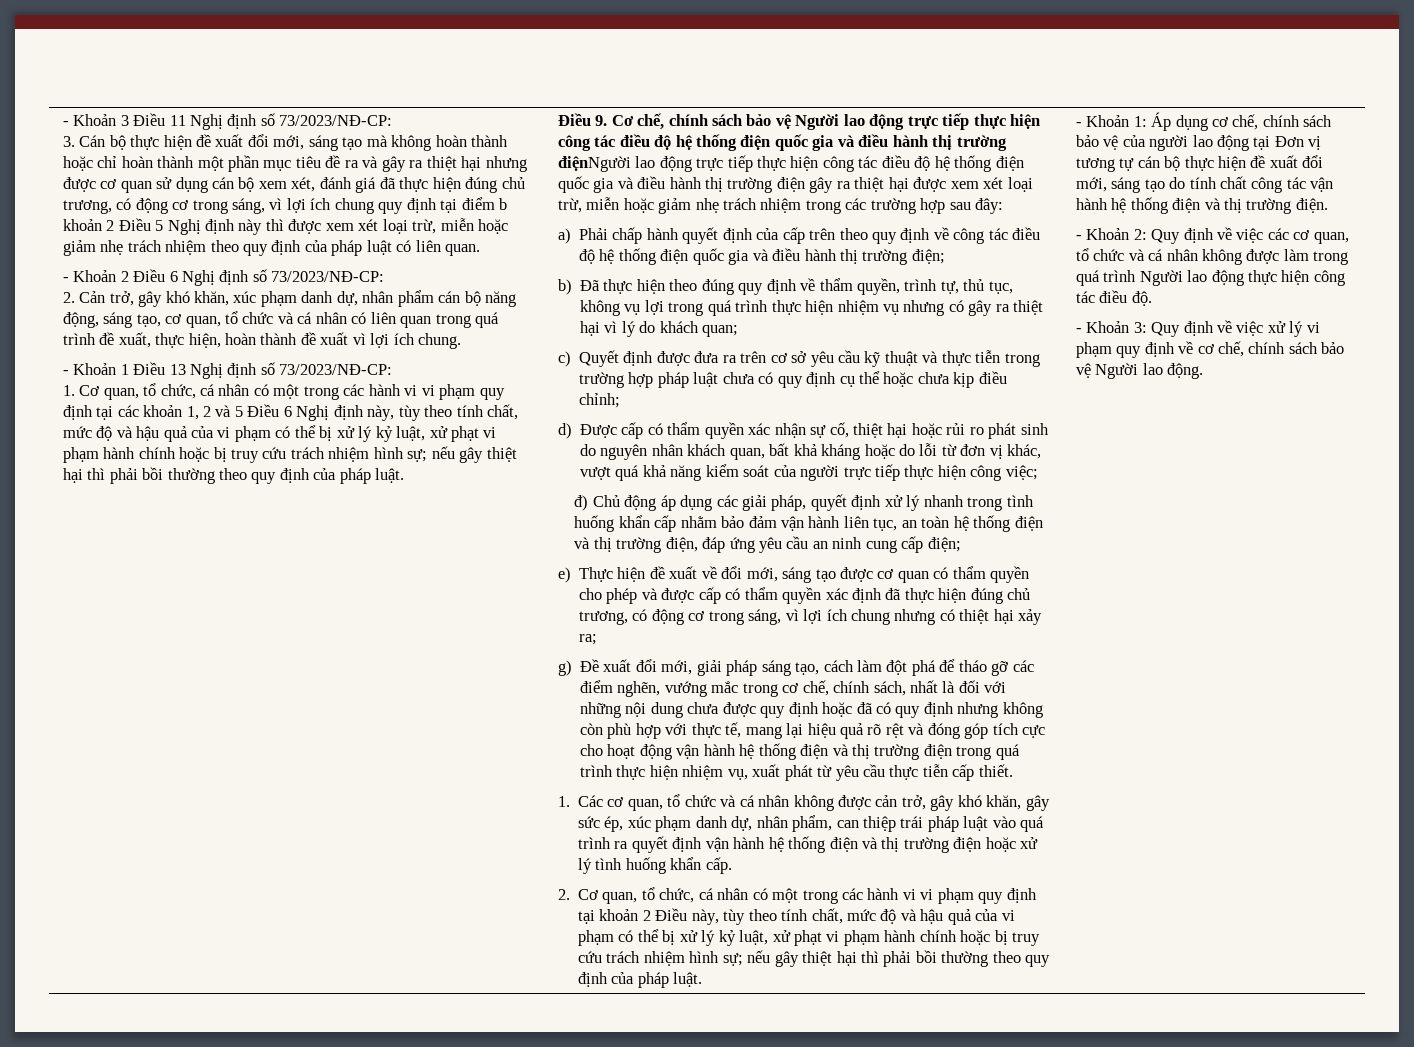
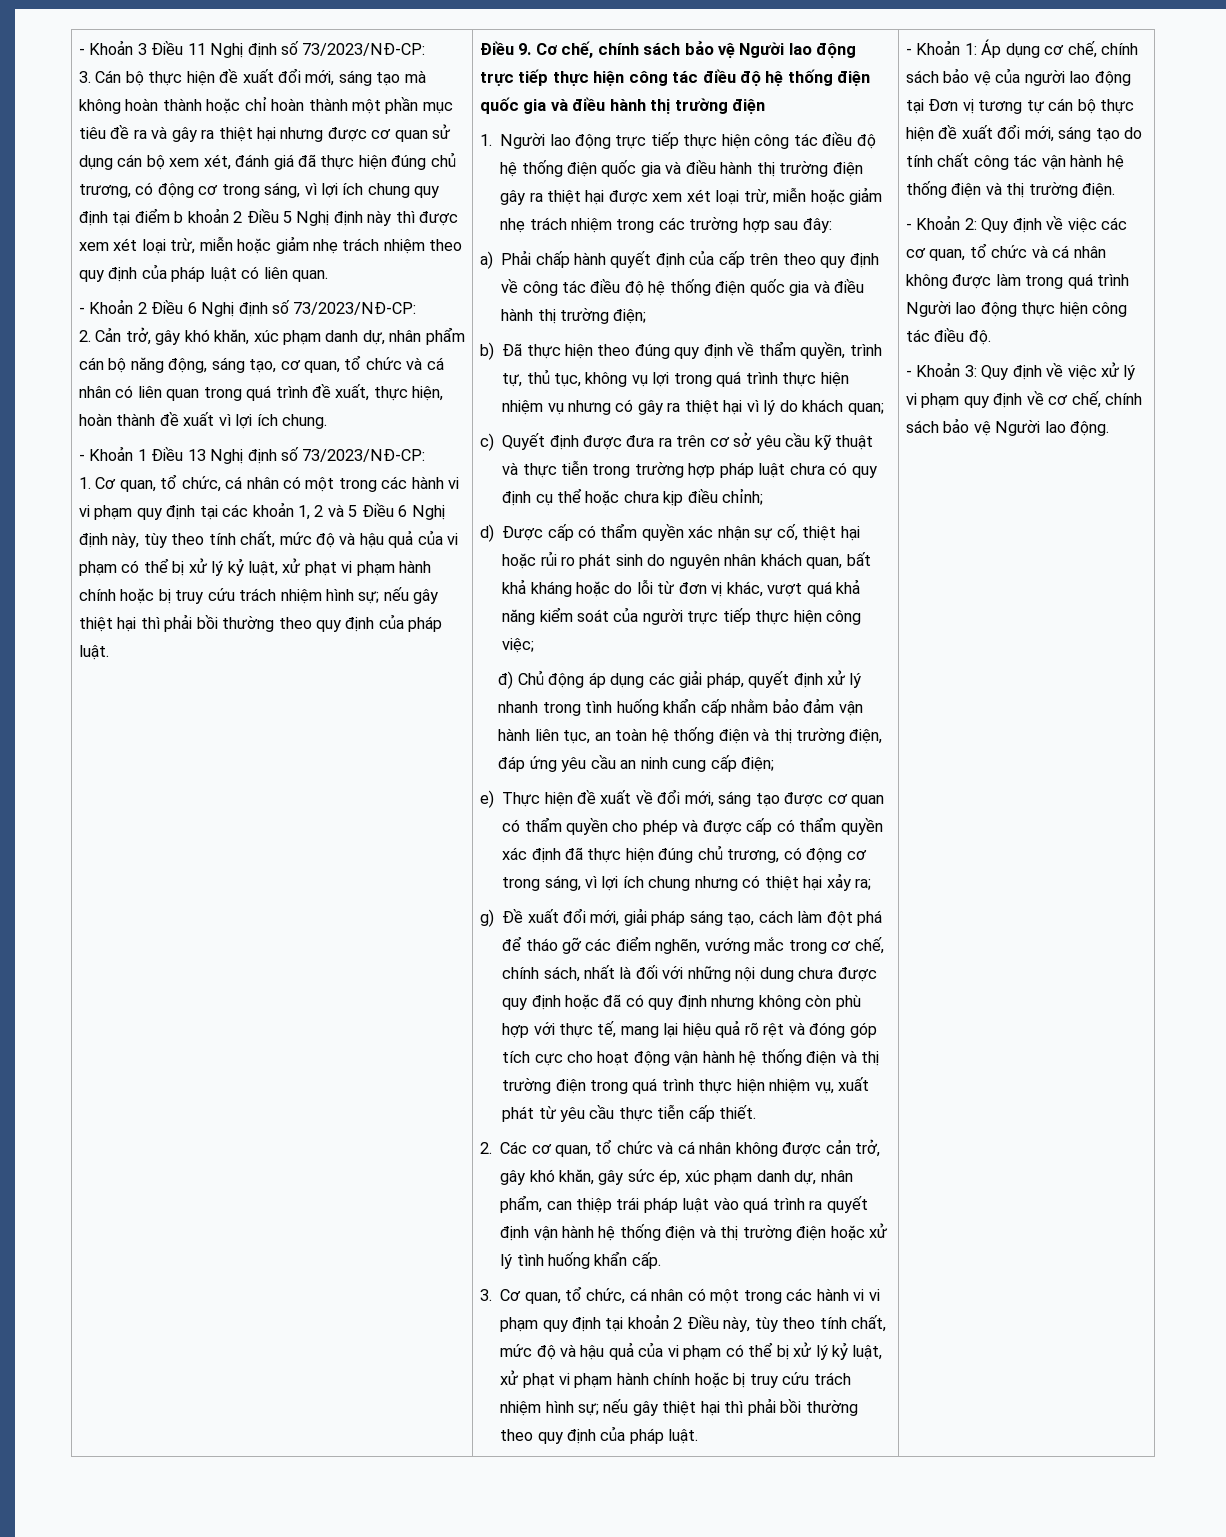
[557,156,631,172] điệnNgười -> [731,99,765,114] [479,133,546,149] điện // 1. Người
[557,796,570,807] 1. -> [479,1142,492,1154] 2.
[557,889,570,900] 2. -> [479,1289,492,1301] 3.

